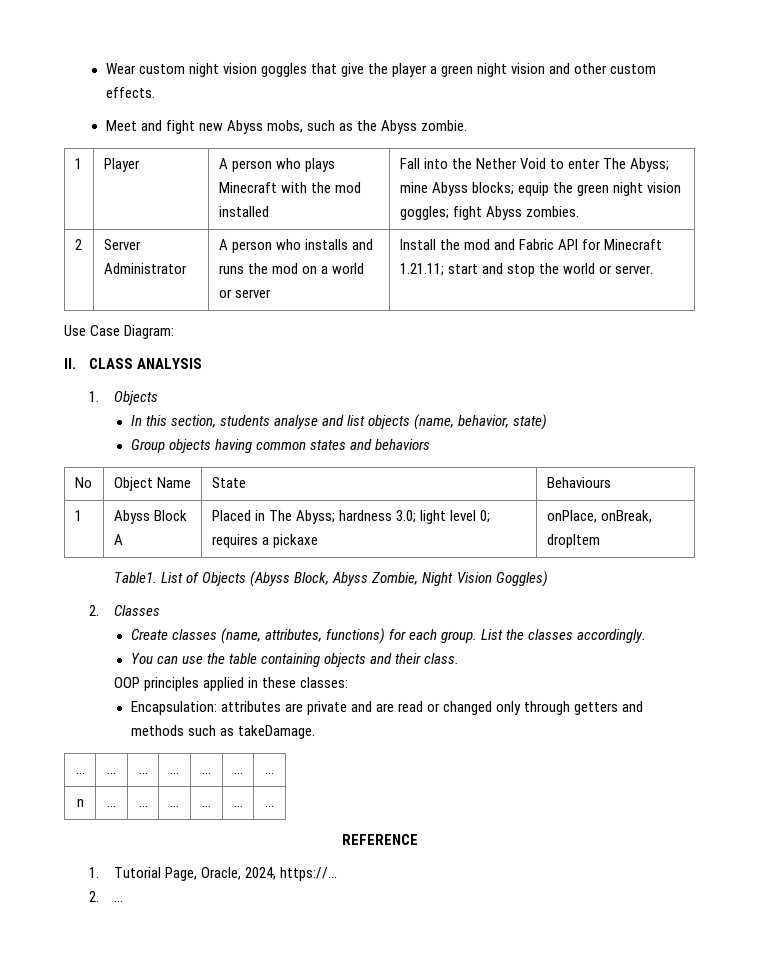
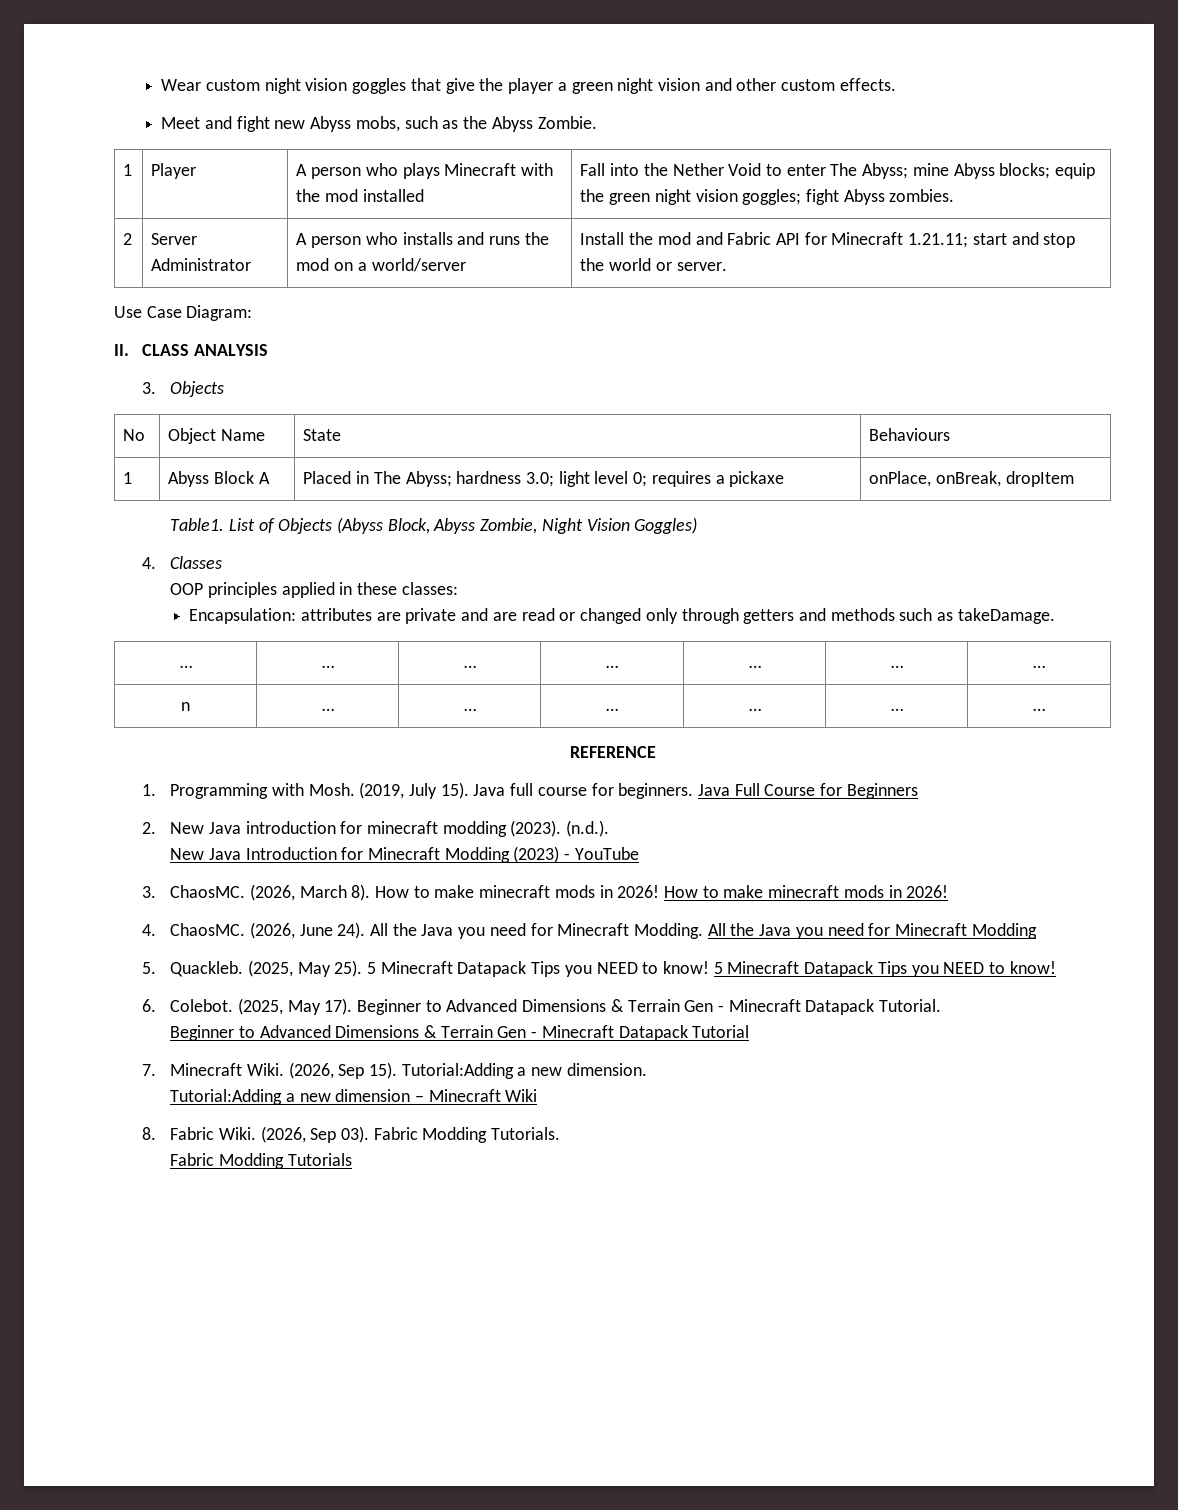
[421,120,468,131] zombie. -> [537,116,597,129] Zombie.
[332,263,365,274] [218,289,271,298] world or server -> [371,258,466,272] world/server
[89,391,159,405] [130,414,548,430] [130,439,430,453] 1. Objects // In this section, students analyse and list objects (name, behavior, state) // Group objects having common states and behaviors -> [142,381,225,397] 3. Objects
[89,605,100,616] 2. -> [142,557,157,569] 4.
[130,628,647,644] [130,653,459,667] // Create classes (name, attributes, functions) for each group. List the classes accordingly. // You can use the table containing objects and their class. -> (223, 562) none
[114,867,338,881] [89,891,124,902] Tutorial Page, Oracle, 2024, https://... // 2. … -> [170,782,918,799] [142,820,610,837] [170,846,639,863] [142,884,949,901] [142,922,1037,939] [142,960,1056,977] [142,998,942,1015] [170,1025,750,1041] [142,1062,647,1079] [170,1089,538,1105] [142,1126,561,1143] [170,1153,352,1169] Programming with Mosh. (2019, July 15). Java full course for beginners. Java Full Course for Beginners // 2. New Java introduction for minecraft modding (2023). (n.d.). // New Java Introduction for Minecraft Modding (2023) - YouTube // 3. ChaosMC. (2026, March 8). How to make minecraft mods in 2026! How to make minecraft mods in 2026! // 4. ChaosMC. (2026, June 24). All the Java you need for Minecraft Modding. All the Java you need for Minecraft Modding // 5. Quackleb. (2025, May 25). 5 Minecraft Datapack Tips you NEED to know! 5 Minecraft Datapack Tips you NEED to know! // 6. Colebot. (2025, May 17). Beginner to Advanced Dimensions & Terrain Gen - Minecraft Datapack Tutorial. // Beginner to Advanced Dimensions & Terrain Gen - Minecraft Datapack Tutorial // 7. Minecraft Wiki. (2026, Sep 15). Tutorial:Adding a new dimension. // Tutorial:Adding a new dimension – Minecraft Wiki // 8. Fabric Wiki. (2026, Sep 03). Fabric Modding Tutorials. // Fabric Modding Tutorials

